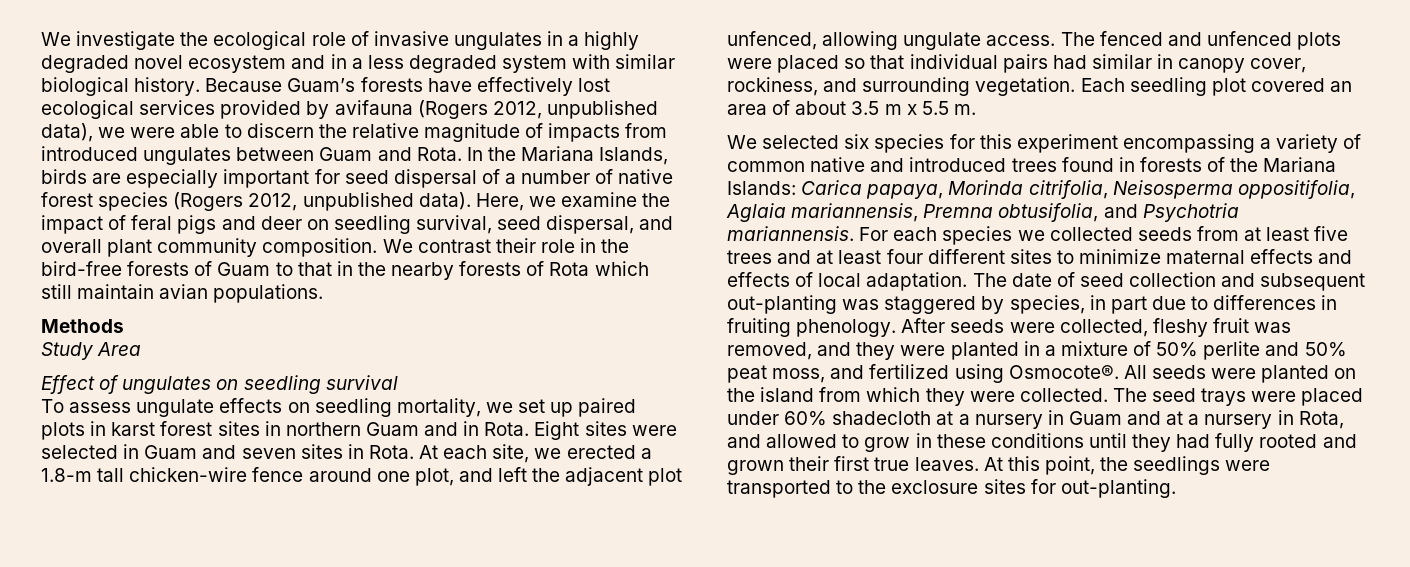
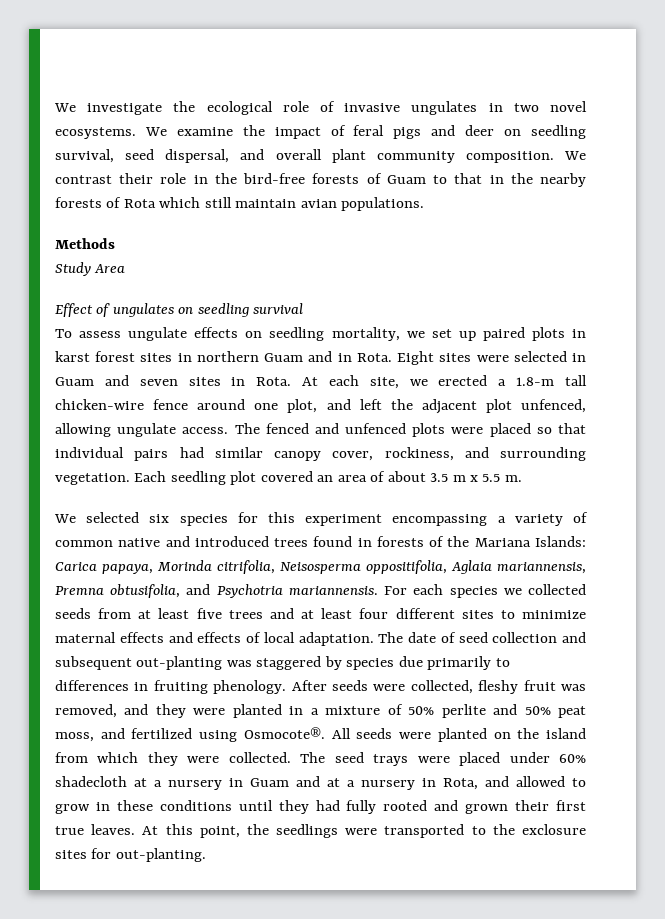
[568,31,640,50] [41,54,676,73] [41,77,610,96] [41,100,658,119] [41,123,668,142] [41,146,669,165] [41,169,674,188] [41,192,556,211] a highly degraded novel ecosystem and in a less degraded system with similar biological history. Because Guam’s forests have effectively lost ecological services provided by avifauna (Rogers 2012, unpublished data), we were able to discern the relative magnitude of impacts from introduced ungulates between Guam and Rota. In the Mariana Islands, birds are especially important for seed dispersal of a number of native forest species (Rogers 2012, unpublished data). Here, we -> [513,101,587,112] [55,127,167,139] two novel ecosystems. We
[1157,54,1174,69] in -> (263, 452) none
[1009,295,1186,314] species, in part due -> [346,656,492,670] species due primarily

